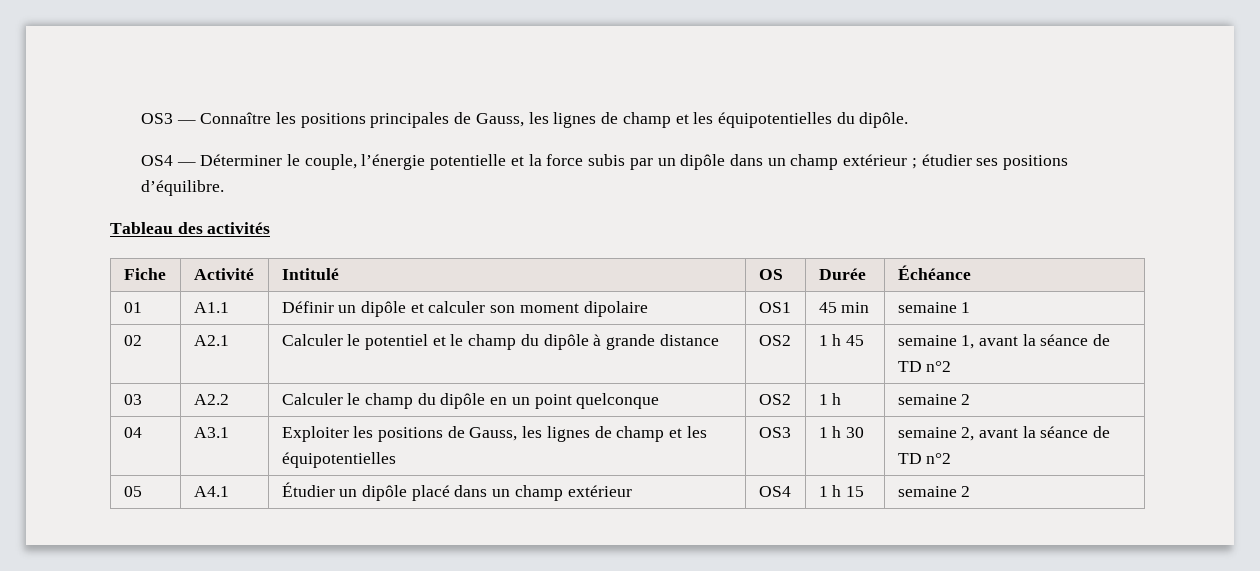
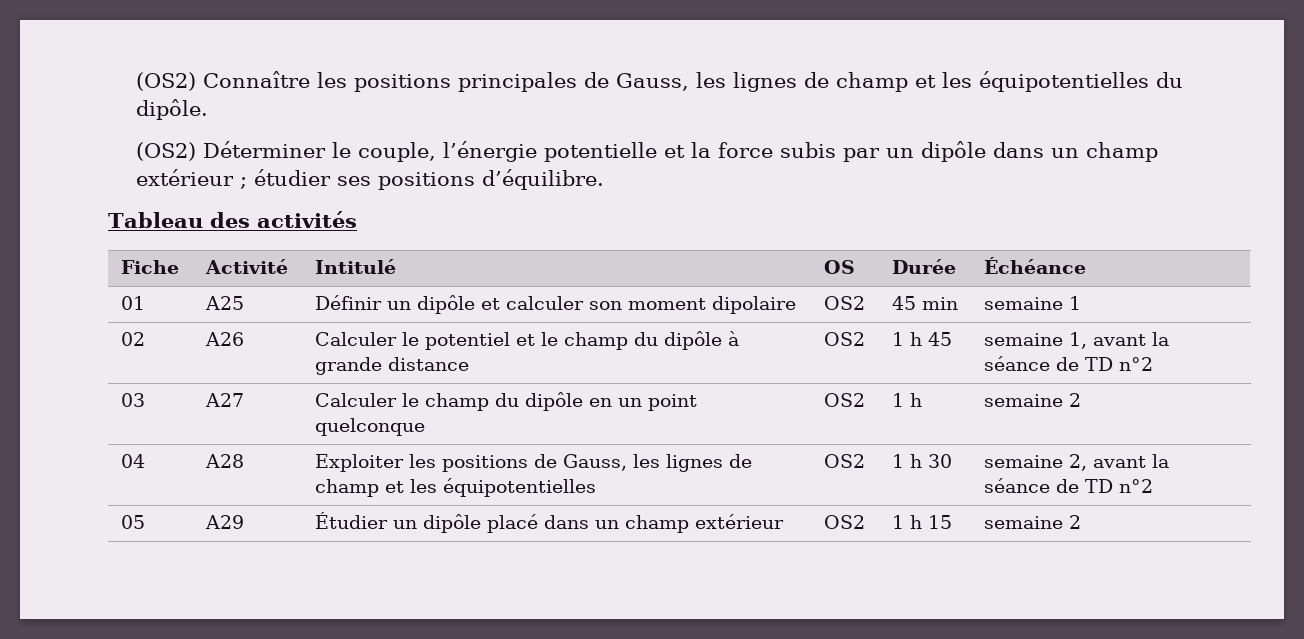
[140,113,196,124] OS3 — -> [135,72,196,91] (OS2)
[140,155,196,166] OS4 — -> [135,142,196,161] (OS2)
[193,302,229,313] A1.1 -> [205,296,245,310] A25
[758,302,791,313] OS1 -> [824,296,866,310] OS2
[193,335,229,346] A2.1 -> [205,332,245,346] A26
[193,394,229,405] A2.2 -> [205,393,245,407] A27
[193,427,229,438] A3.1 -> [205,454,245,468] A28
[758,427,791,438] OS3 -> [824,454,866,468] OS2
[193,486,229,497] A4.1 -> [205,515,245,529] A29
[758,486,791,497] OS4 -> [824,515,866,529] OS2

